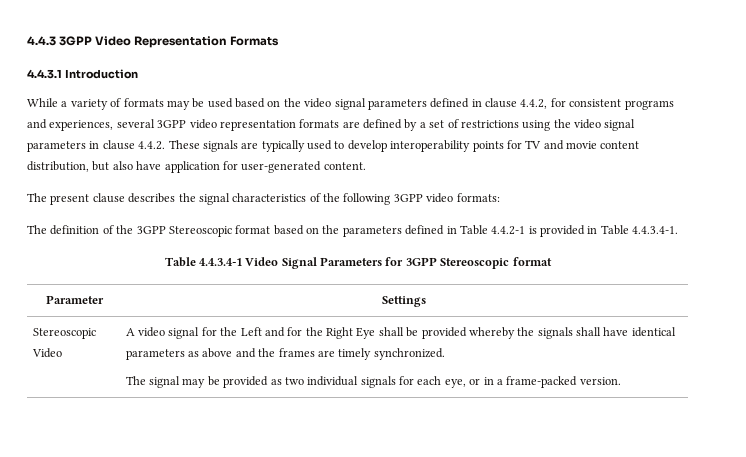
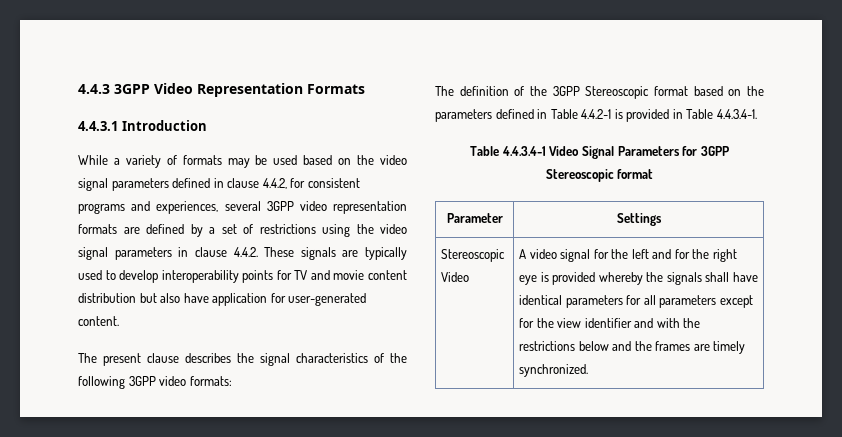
[27,161,89,172] distribution, -> [78,293,136,303] distribution
[240,327,262,336] Left -> [631,249,649,259] left
[326,327,419,339] Right Eye shall be -> [712,249,737,262] [519,272,549,285] right eye is
[188,348,233,358] as above -> [626,295,753,308] [519,318,701,328] [519,341,609,351] for all parameters except for the view identifier and with the restrictions below
[125,376,621,388] // The signal may be provided as two individual signals for each eye, or in a frame-packed version. -> (589, 370) none

